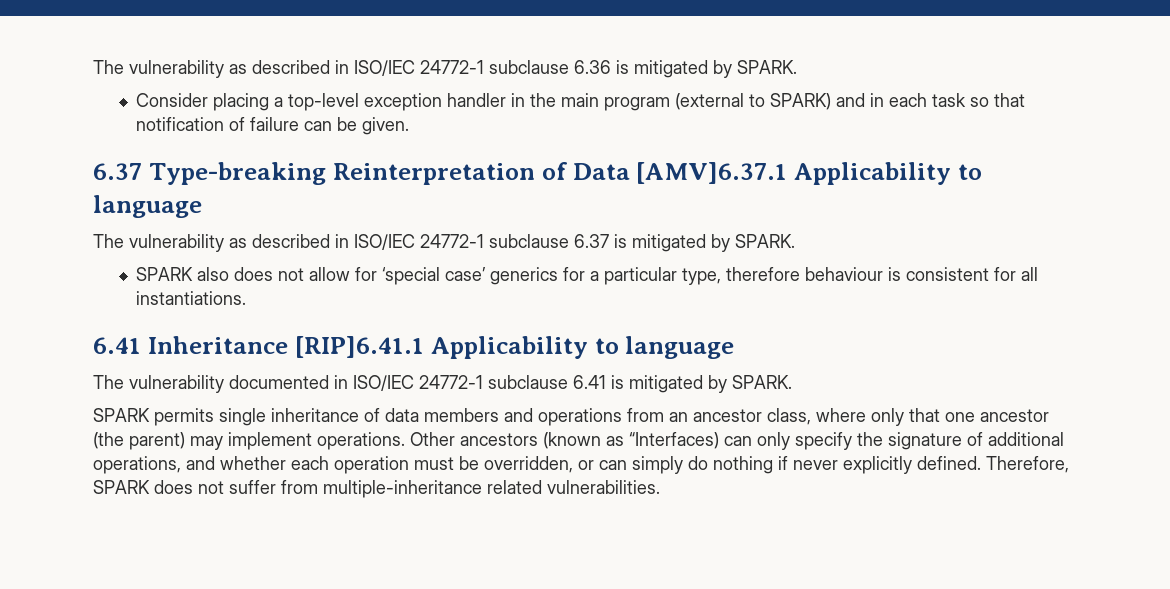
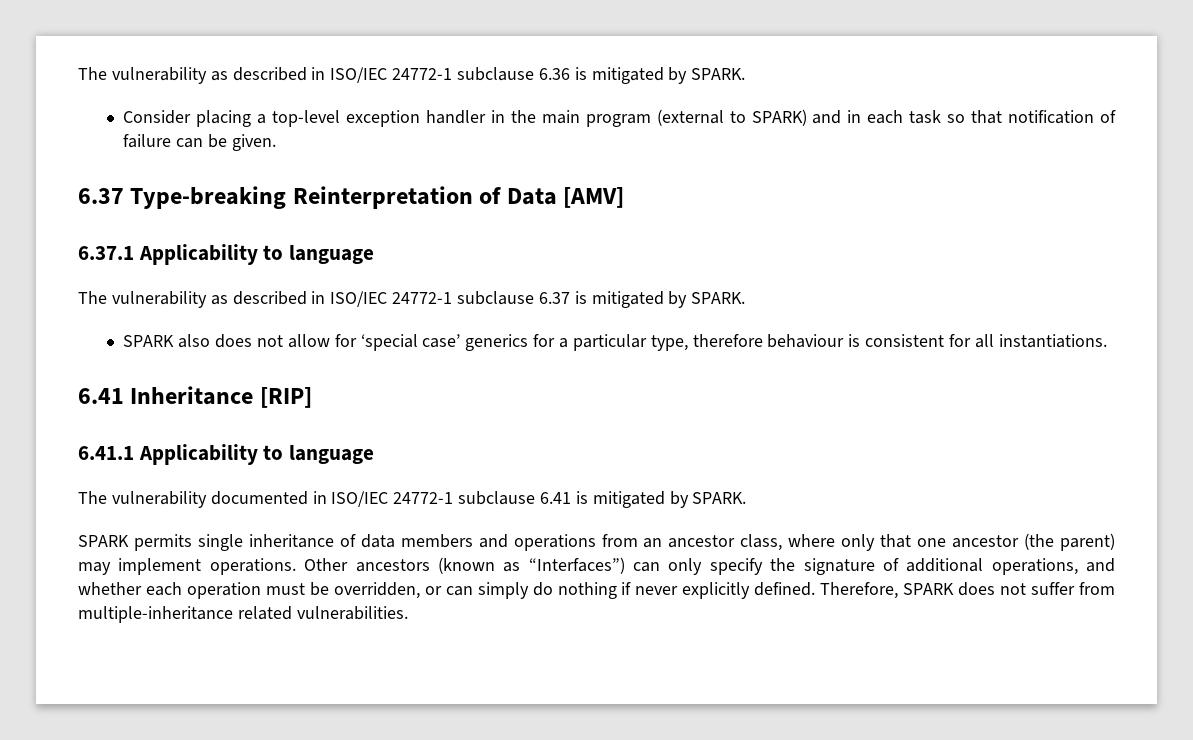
[636,162,788,184] [AMV]6.37.1 -> [563,187,625,208] [78,246,134,260] [AMV] // 6.37.1
[294,336,424,358] [RIP]6.41.1 -> [259,387,312,408] [78,446,134,460] [RIP] // 6.41.1
[629,432,719,449] “Interfaces) -> [528,557,625,574] “Interfaces”)

